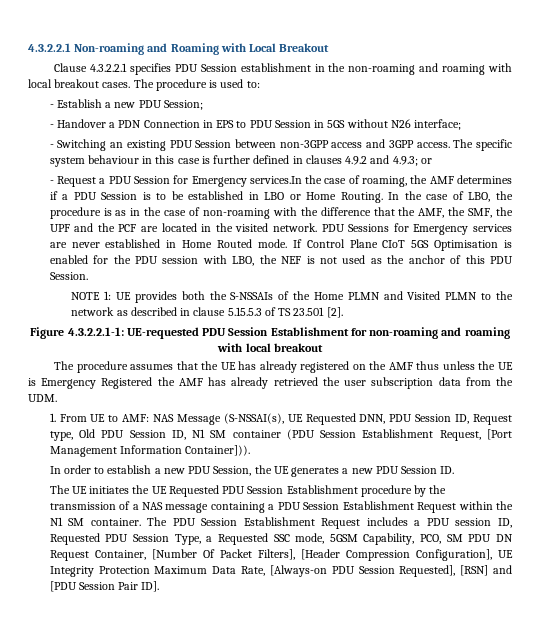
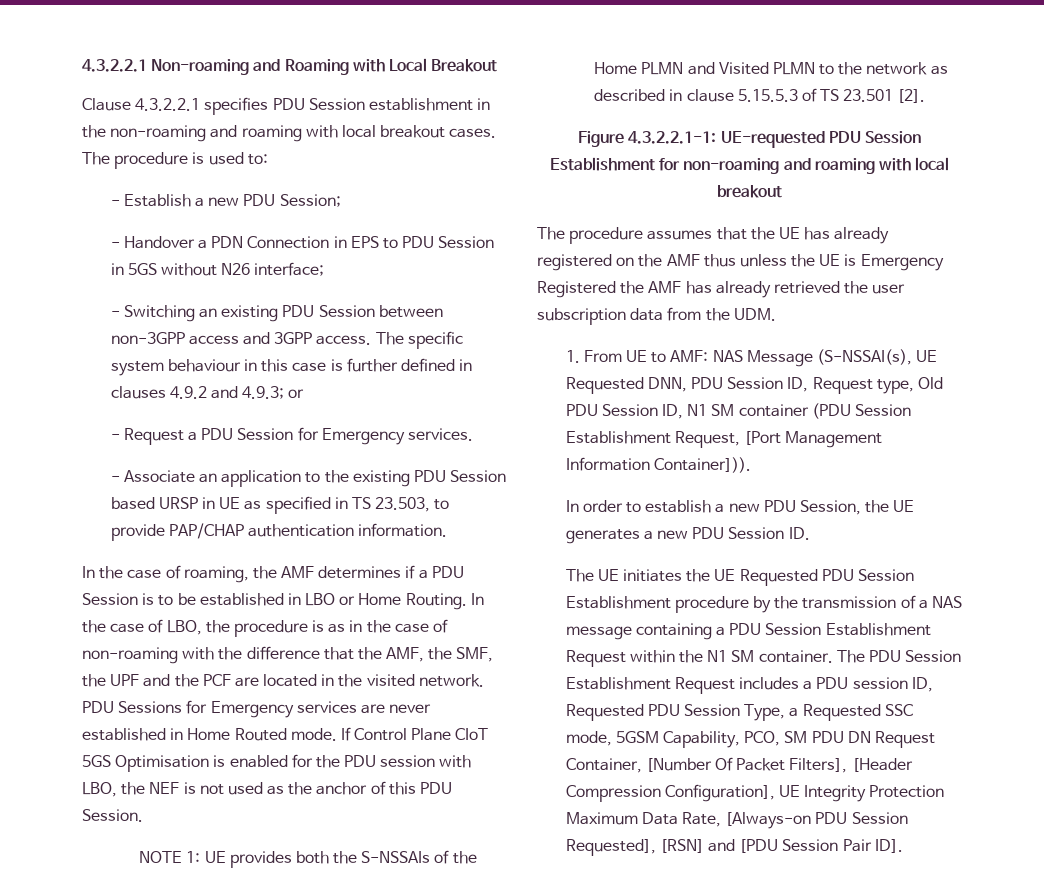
[249,176,302,184] services.In -> [407,428,473,441] [110,470,507,487] [110,496,450,514] [110,523,448,541] [82,566,95,578] services. // - Associate an application to the existing PDU Session based URSP in UE as specified in TS 23.503, to provide PAP/CHAP authentication information. // In

